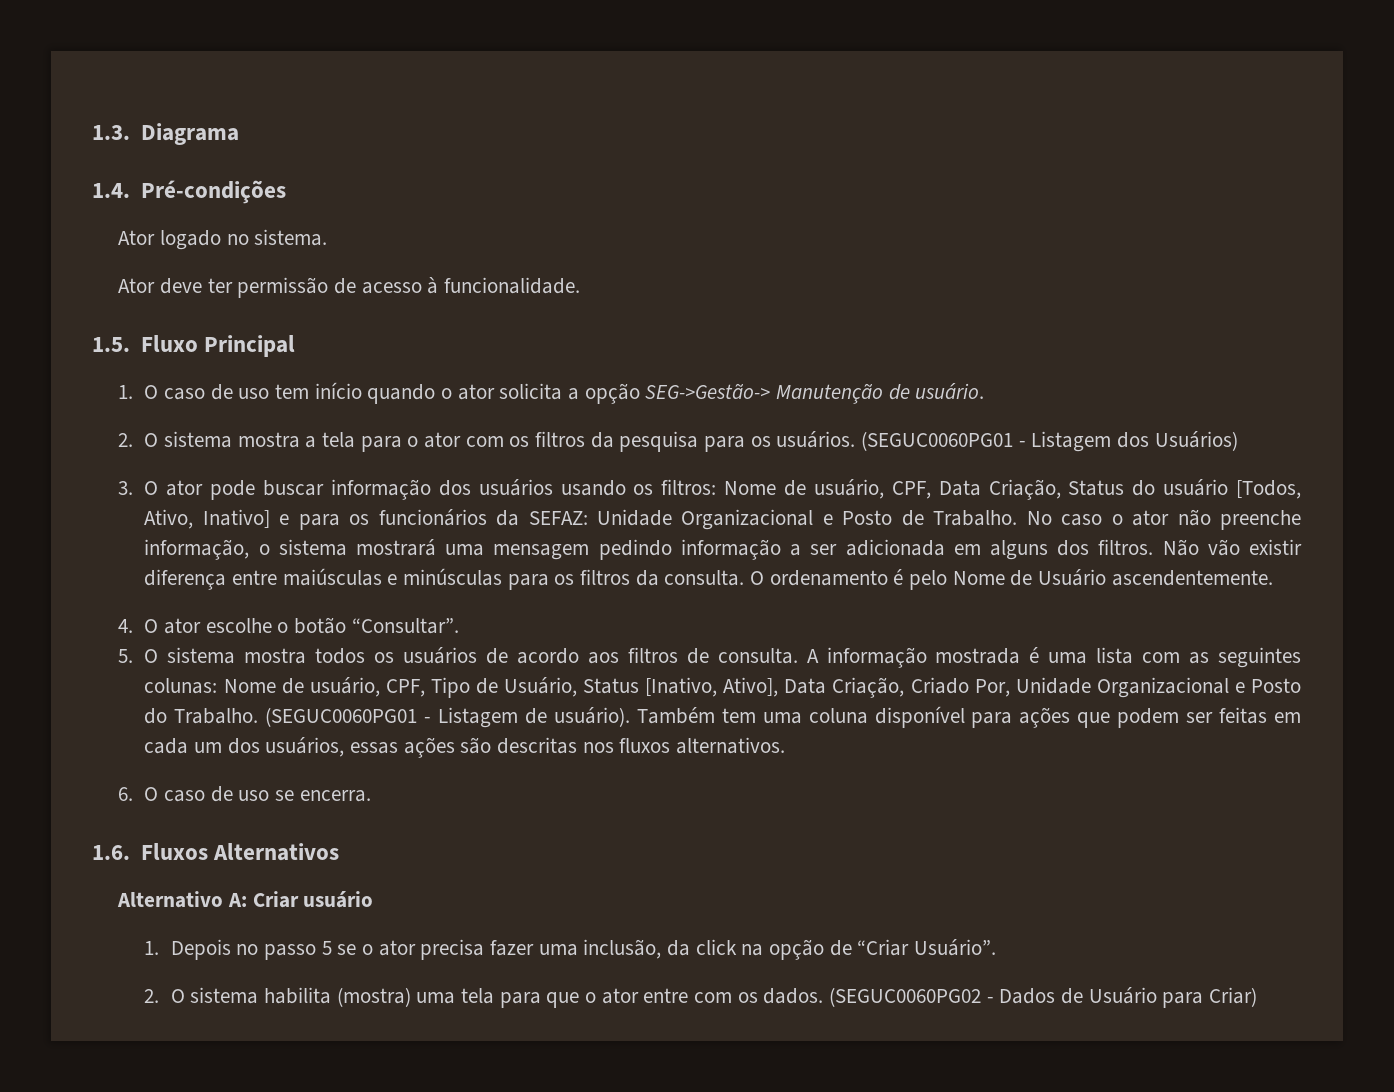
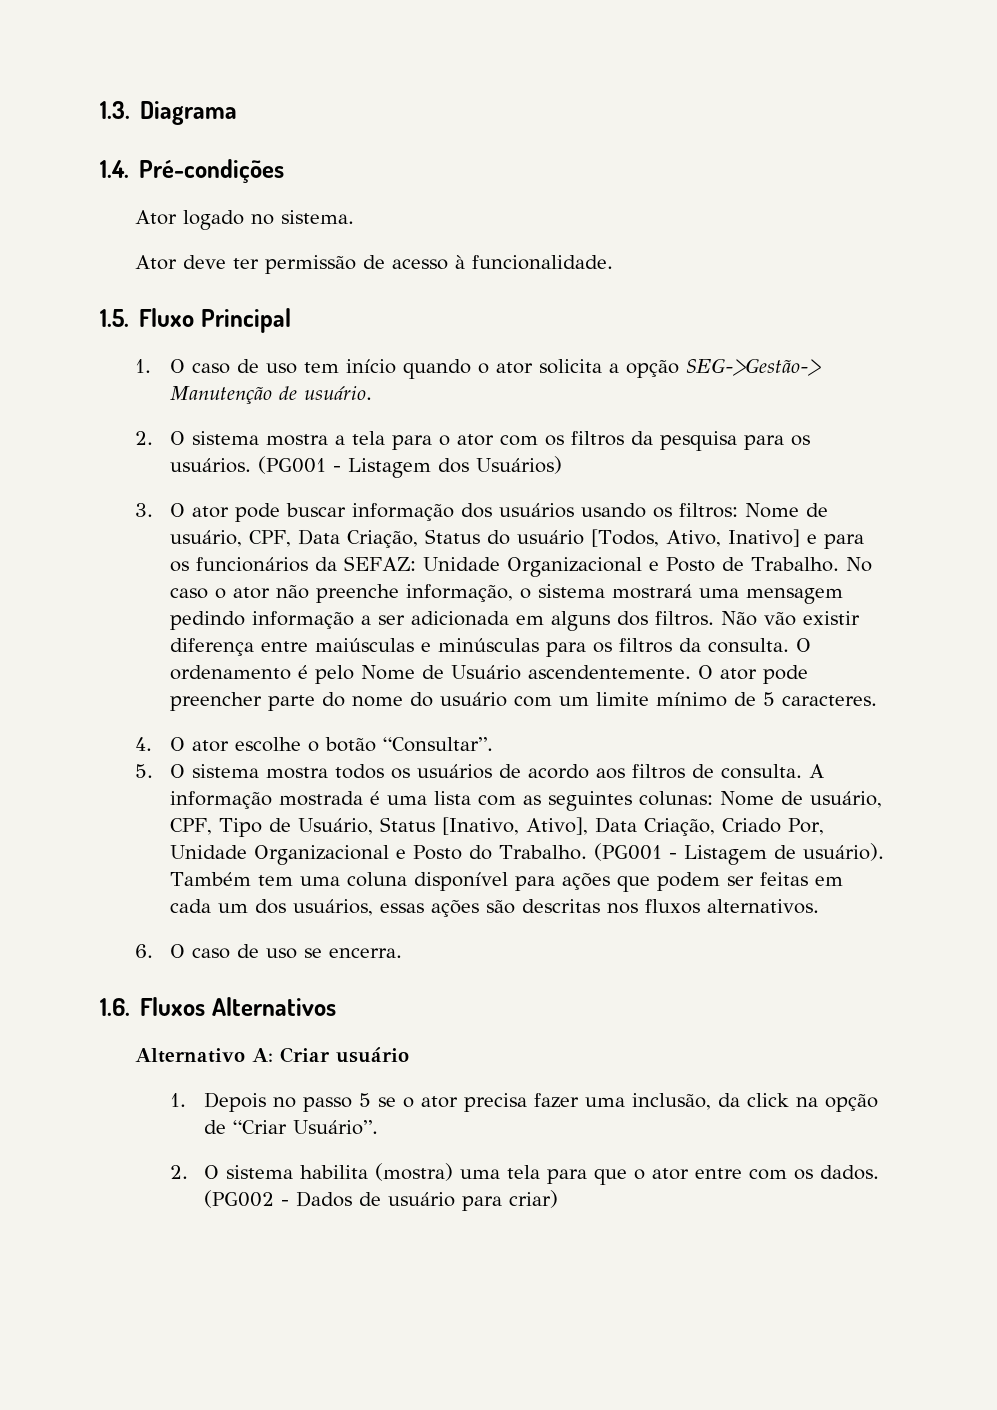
[861,431,1014,451] (SEGUC0060PG01 -> [257,456,326,474] (PG001
(1273, 578) none -> [697,665,808,684] [169,692,877,711] O ator pode preencher parte do nome do usuário com um limite mínimo de 5 caracteres.
[265,707,418,727] (SEGUC0060PG01 -> [593,843,662,861] (PG001
[829,987,982,1007] (SEGUC0060PG02 -> [204,1190,275,1208] (PG002
[1088,987,1258,1008] Usuário para Criar) -> [388,1190,559,1211] usuário para criar)

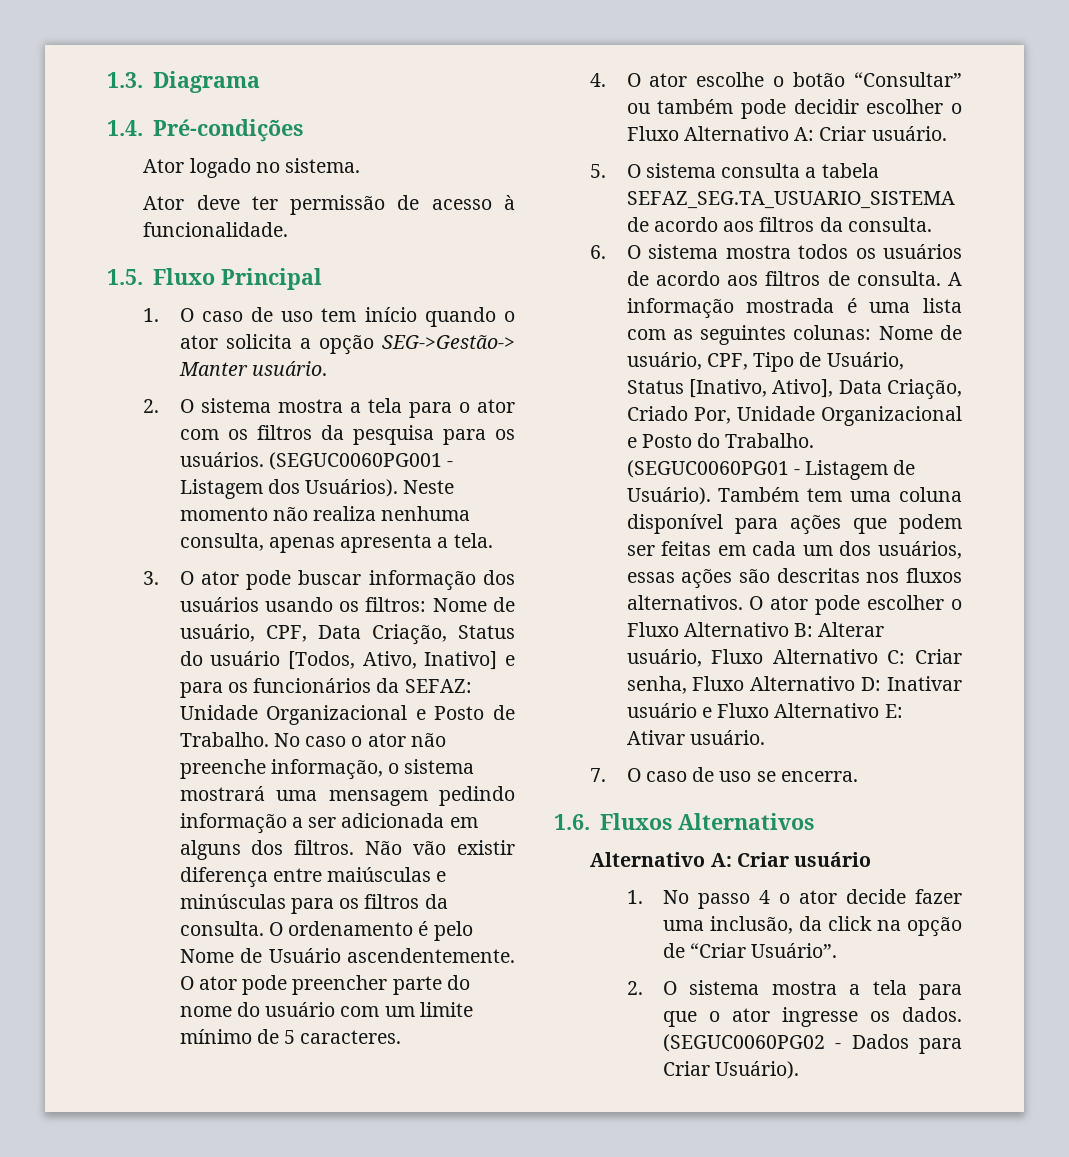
[169,386,297,404] Manutenção de -> [178,362,248,376] Manter
[257,456,326,474] (PG001 -> [268,452,442,470] (SEGUC0060PG001
[475,456,562,474] Usuários) -> [305,479,455,497] [179,506,471,521] [179,533,493,553] Usuários). Neste momento não realiza nenhuma consulta, apenas apresenta a tela.
[382,737,493,752] [134,764,153,778] “Consultar”. // 5. -> [854,72,962,87] [626,99,962,119] [626,126,947,141] [590,163,879,178] [626,191,955,209] [626,217,932,232] [590,245,607,259] “Consultar” ou também pode decidir escolher o Fluxo Alternativo A: Criar usuário. // 5. O sistema consulta a tabela SEFAZ_SEG.TA_USUARIO_SISTEMA de acordo aos filtros da consulta. // 6.
[593,843,662,861] (PG001 -> [626,460,789,478] (SEGUC0060PG01
[802,843,884,861] usuário). -> [626,487,711,505] Usuário).
[134,944,153,958] // 6. -> [749,595,962,615] [626,622,885,637] [626,649,962,667] [626,676,962,694] [626,703,903,718] [626,730,765,745] [590,768,607,782] O ator pode escolher o Fluxo Alternativo B: Alterar usuário, Fluxo Alternativo C: Criar senha, Fluxo Alternativo D: Inativar usuário e Fluxo Alternativo E: Ativar usuário. // 7.
[204,1092,528,1112] Depois no passo 5 se o ator precisa -> [662,889,906,909] No passo 4 o ator decide
[300,1163,501,1181] habilita (mostra) uma -> [771,981,861,995] mostra a
[695,1168,788,1180] entre com -> [781,1007,858,1027] ingresse
[204,1190,275,1208] (PG002 -> [662,1034,825,1052] (SEGUC0060PG02
[359,1190,559,1211] de usuário para criar) -> [919,1038,962,1054] [662,1061,800,1079] para Criar Usuário).

